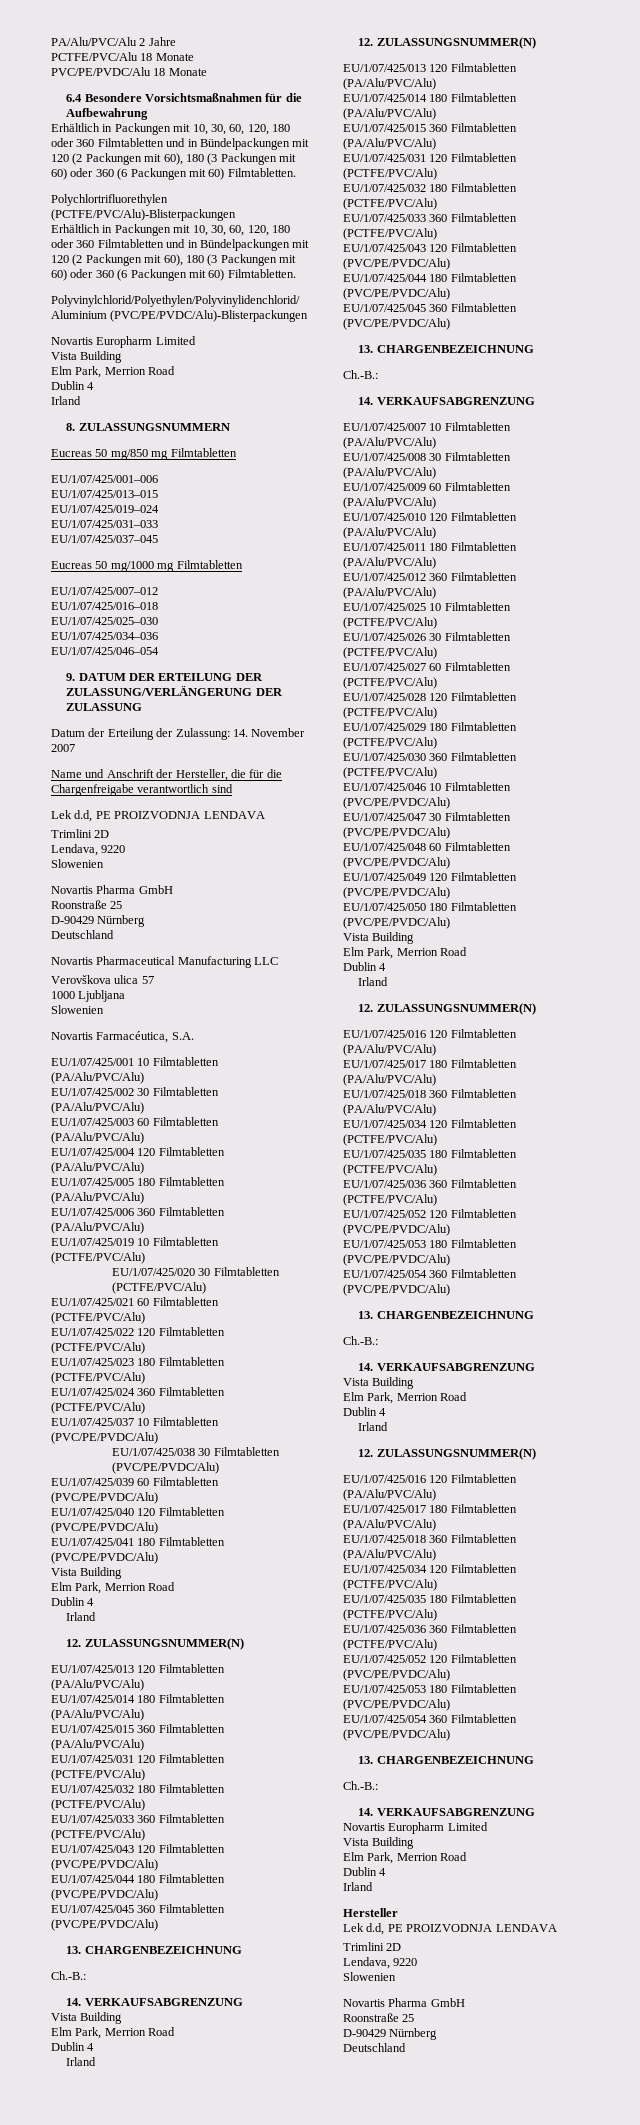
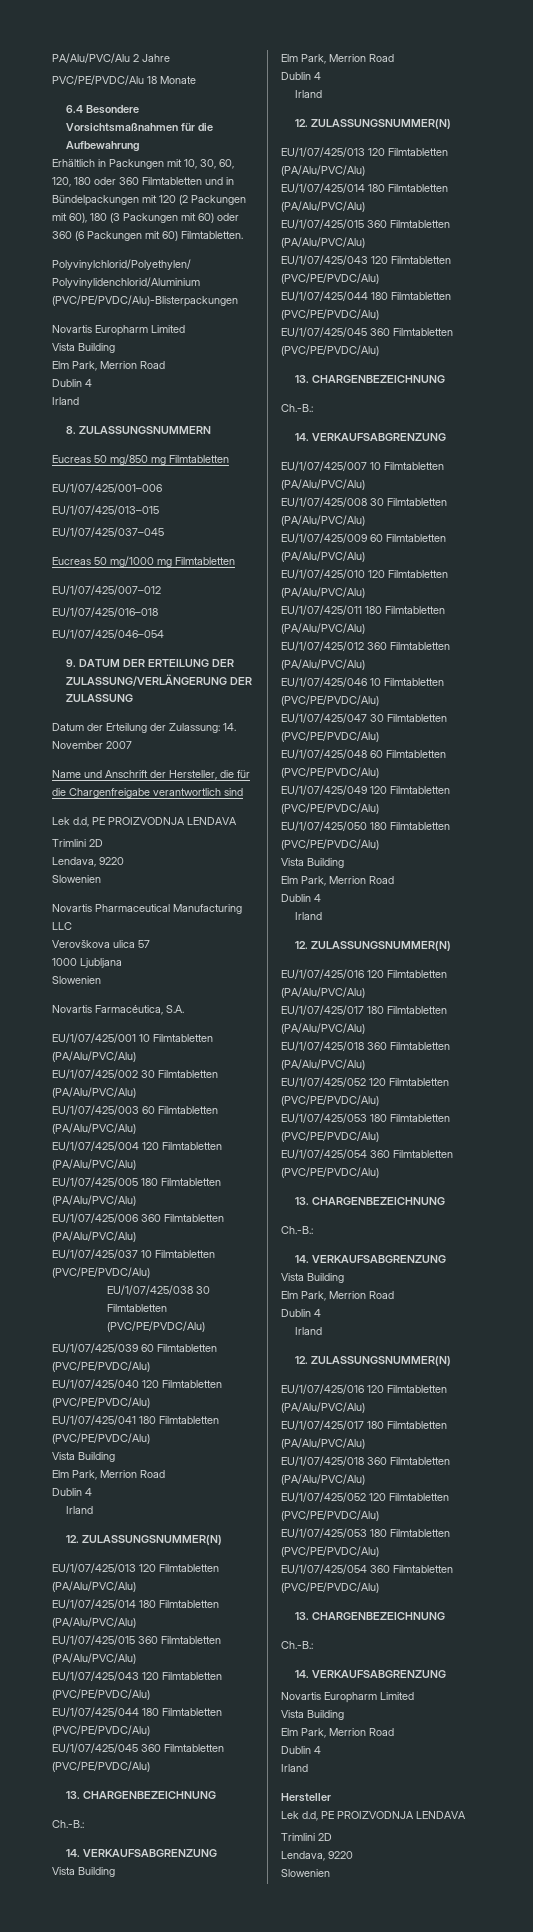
[51,52,194,61] // PCTFE/PVC/Alu 18 Monate -> (170, 58) none
[51,194,168,206] [51,209,236,221] [51,224,290,236] [51,239,310,251] [51,254,296,266] [51,269,296,281] // Polychlortrifluorethylen (PCTFE/PVC/Alu)-Blisterpackungen // Erhältlich in Packungen mit 10, 30, 60, 120, 180 oder 360 Filmtabletten und in Bündelpackungen mit 120 (2 Packungen mit 60), 180 (3 Packungen mit 60) oder 360 (6 Packungen mit 60) Filmtabletten. -> (243, 235) none
[51,505,159,513] [51,520,158,528] // EU/1/07/425/019–024 // EU/1/07/425/031–033 -> (159, 510) none
[51,617,158,625] [51,632,158,640] // EU/1/07/425/025–030 // EU/1/07/425/034–036 -> (158, 612) none
[51,885,173,894] [51,900,123,909] [51,915,146,927] [51,930,114,939] // Novartis Pharma GmbH // Roonstraße 25 // D-90429 Nürnberg // Deutschland -> (101, 879) none
[51,1237,219,1246] [51,1252,145,1264] [111,1267,280,1276] [111,1282,206,1294] [51,1297,219,1306] [51,1312,145,1324] [51,1327,225,1336] [51,1342,145,1354] [51,1357,225,1366] [51,1372,145,1384] [51,1387,225,1396] [51,1402,145,1414] // EU/1/07/425/019 10 Filmtabletten (PCTFE/PVC/Alu) // EU/1/07/425/020 30 Filmtabletten (PCTFE/PVC/Alu) // EU/1/07/425/021 60 Filmtabletten (PCTFE/PVC/Alu) // EU/1/07/425/022 120 Filmtabletten (PCTFE/PVC/Alu) // EU/1/07/425/023 180 Filmtabletten (PCTFE/PVC/Alu) // EU/1/07/425/024 360 Filmtabletten (PCTFE/PVC/Alu) -> (136, 1236) none
[51,1754,225,1763] [51,1769,145,1781] [51,1784,225,1793] [51,1799,145,1811] [51,1814,225,1823] [51,1829,145,1841] // EU/1/07/425/031 120 Filmtabletten (PCTFE/PVC/Alu) // EU/1/07/425/032 180 Filmtabletten (PCTFE/PVC/Alu) // EU/1/07/425/033 360 Filmtabletten (PCTFE/PVC/Alu) -> (136, 1658) none
[343,153,517,162] [343,168,437,180] [343,183,517,192] [343,198,437,210] [343,213,517,222] [343,228,437,240] // EU/1/07/425/031 120 Filmtabletten (PCTFE/PVC/Alu) // EU/1/07/425/032 180 Filmtabletten (PCTFE/PVC/Alu) // EU/1/07/425/033 360 Filmtabletten (PCTFE/PVC/Alu) -> (365, 242) none
[343,602,511,611] [343,617,437,629] [343,632,511,641] [343,647,437,659] [343,662,511,671] [343,677,437,689] [343,692,517,701] [343,707,437,719] [343,722,517,731] [343,737,437,749] [343,752,517,761] [343,767,437,779] // EU/1/07/425/025 10 Filmtabletten (PCTFE/PVC/Alu) // EU/1/07/425/026 30 Filmtabletten (PCTFE/PVC/Alu) // EU/1/07/425/027 60 Filmtabletten (PCTFE/PVC/Alu) // EU/1/07/425/028 120 Filmtabletten (PCTFE/PVC/Alu) // EU/1/07/425/029 180 Filmtabletten (PCTFE/PVC/Alu) // EU/1/07/425/030 360 Filmtabletten (PCTFE/PVC/Alu) -> (365, 664) none
[343,1119,517,1128] [343,1134,437,1146] [343,1149,517,1158] [343,1164,437,1176] [343,1179,517,1188] [343,1194,437,1206] // EU/1/07/425/034 120 Filmtabletten (PCTFE/PVC/Alu) // EU/1/07/425/035 180 Filmtabletten (PCTFE/PVC/Alu) // EU/1/07/425/036 360 Filmtabletten (PCTFE/PVC/Alu) -> (365, 1064) none
[343,1564,517,1573] [343,1579,437,1591] [343,1594,517,1603] [343,1609,437,1621] [343,1624,517,1633] [343,1639,437,1651] // EU/1/07/425/034 120 Filmtabletten (PCTFE/PVC/Alu) // EU/1/07/425/035 180 Filmtabletten (PCTFE/PVC/Alu) // EU/1/07/425/036 360 Filmtabletten (PCTFE/PVC/Alu) -> (365, 1479) none
[343,1998,465,2007] [343,2013,415,2022] [343,2028,438,2040] [343,2043,406,2052] // Novartis Pharma GmbH // Roonstraße 25 // D-90429 Nürnberg // Deutschland -> (330, 1873) none

